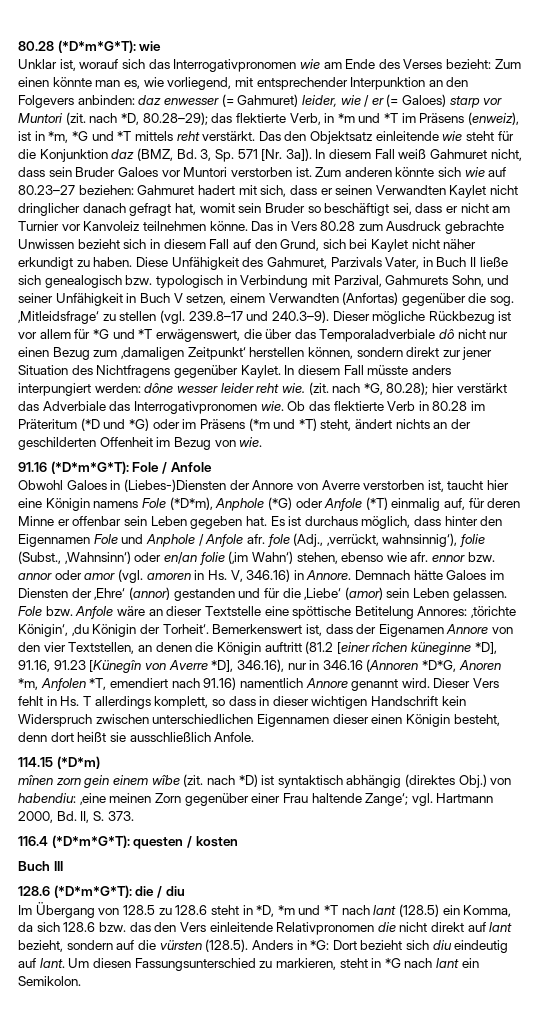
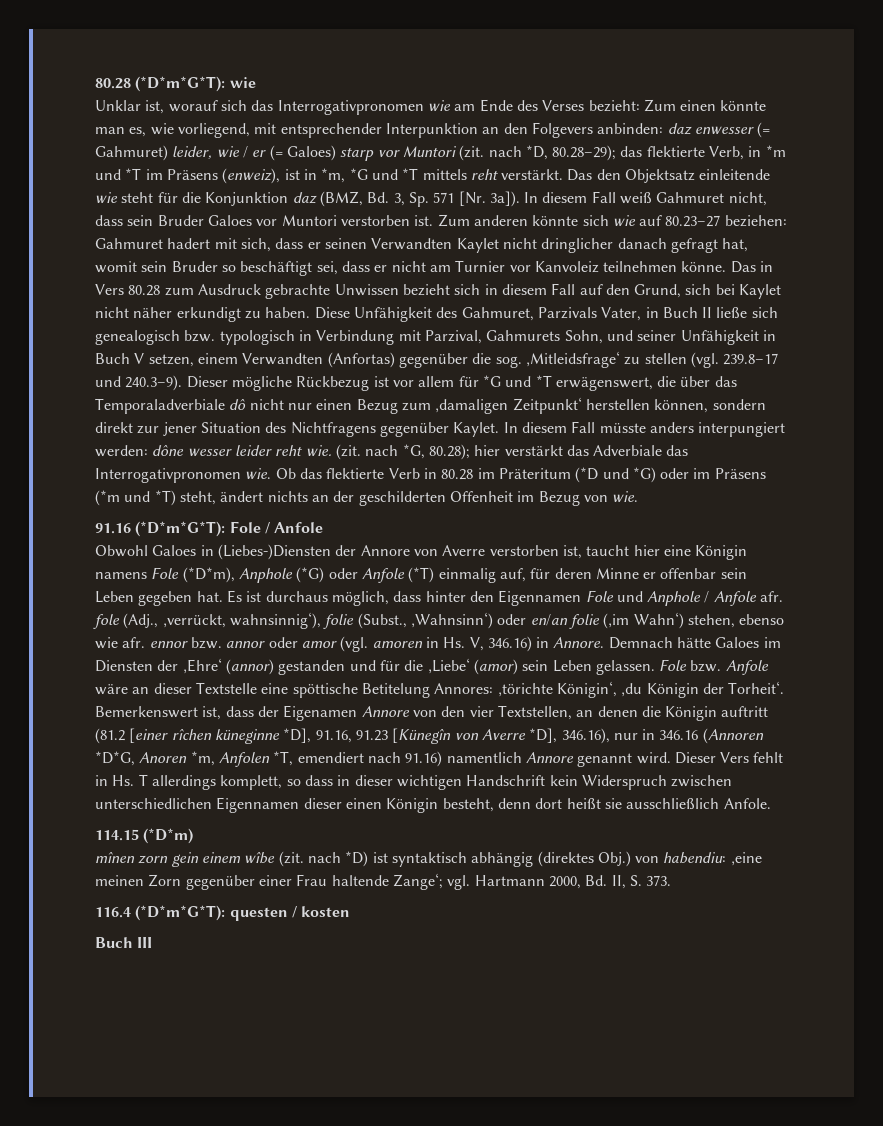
[18,885,185,898] [18,902,512,918] [18,922,513,935] [18,939,509,953] [18,958,479,971] [18,976,81,986] // 128.6 (*D*m*G*T): die / diu // Im Übergang von 128.5 zu 128.6 steht in *D, *m und *T nach lant (128.5) ein Komma, da sich 128.6 bzw. das den Vers einleitende Relativpronomen die nicht direkt auf lant bezieht, sondern auf die vürsten (128.5). Anders in *G: Dort bezieht sich diu eindeutig auf lant. Um diesen Fassungsunterschied zu markieren, steht in *G nach lant ein Semikolon. -> (153, 942) none

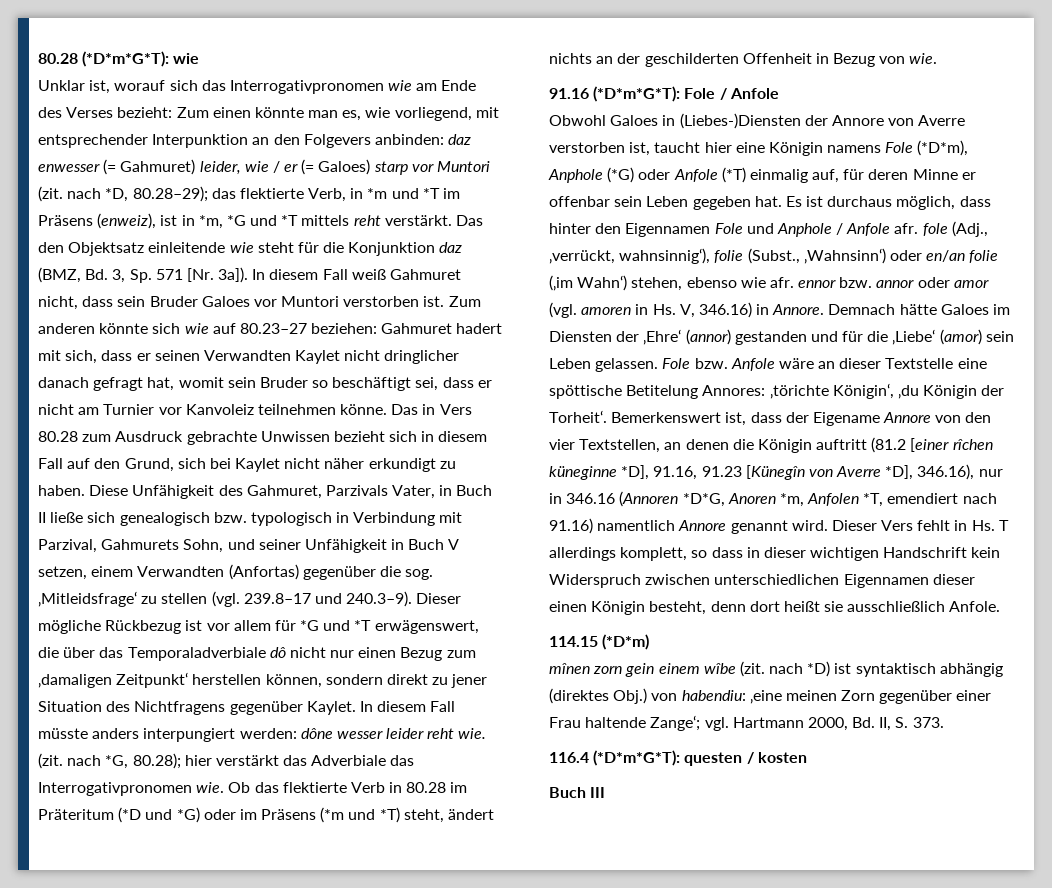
[137,425,160,434] zur -> [432,677,449,685] zu
[517,491,535,502] im -> [815,53,829,64] in
[283,705,358,721] Eigenamen -> [812,412,880,426] Eigename

